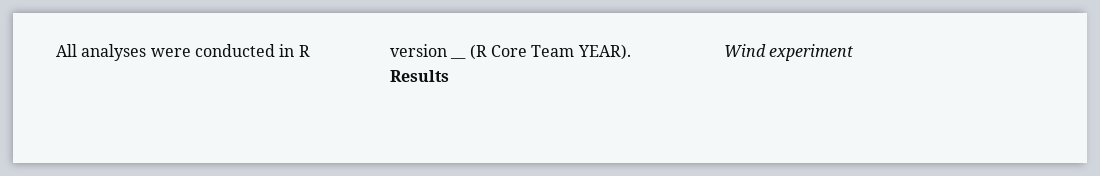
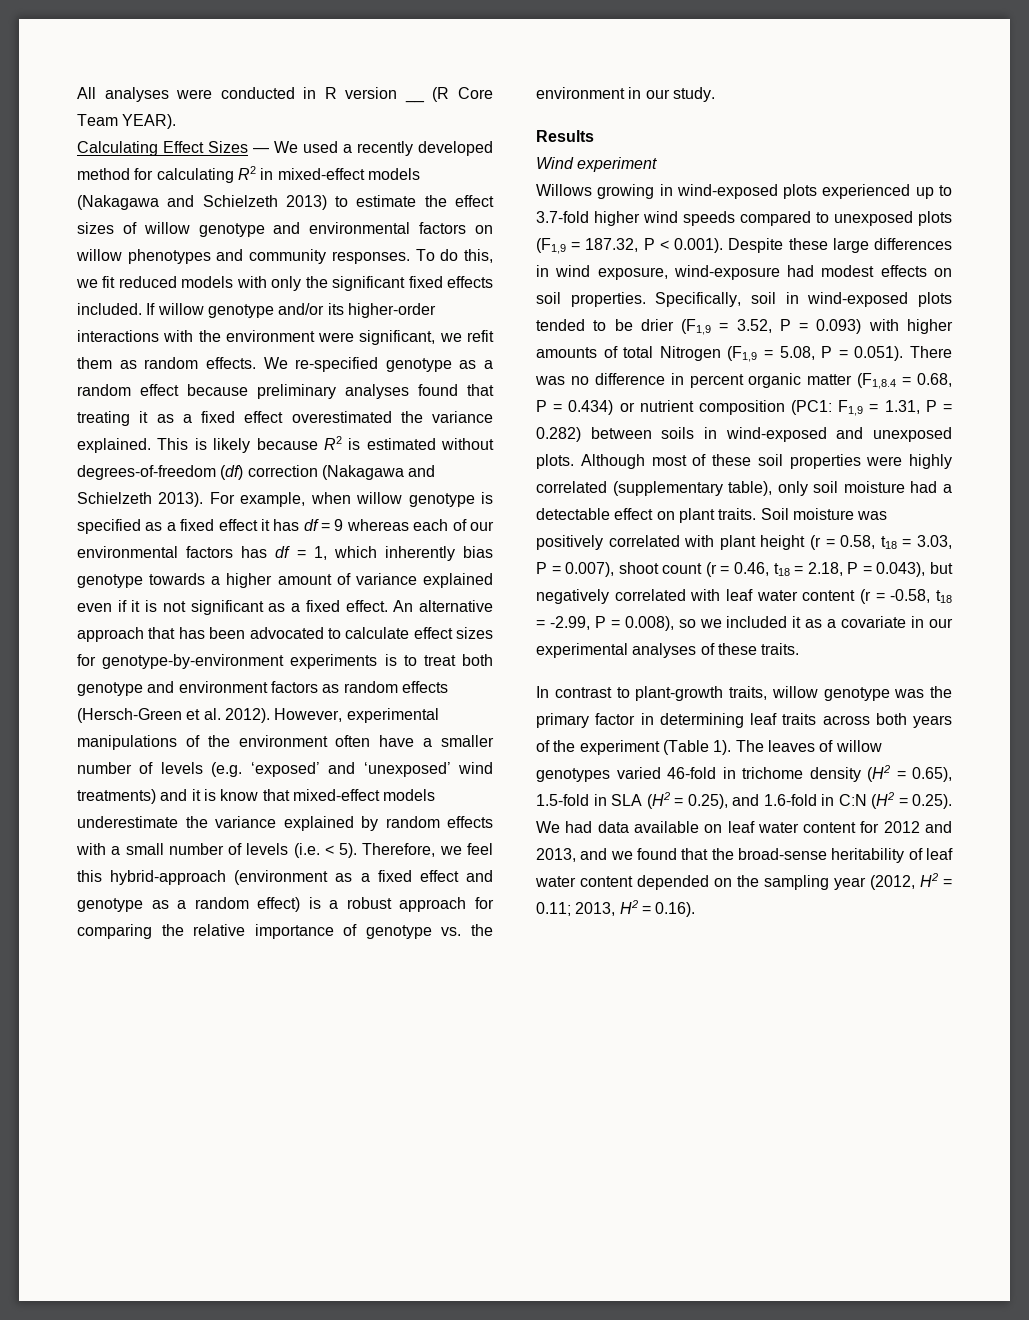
[390,70,449,82] [724,44,854,61] Results // Wind experiment -> [77,141,493,156] [77,166,420,183] [77,195,494,210] [77,222,493,237] [76,249,494,264] [76,276,494,291] [77,303,436,318] [77,330,494,345] [77,357,493,372] [77,384,494,399] [77,411,493,426] [77,436,494,453] [77,465,436,480] [77,492,493,507] [77,519,495,534] [77,546,493,561] [77,573,494,588] [77,600,494,615] [77,627,493,642] [77,654,494,669] [77,681,448,696] [77,708,439,723] [77,735,494,750] [77,762,493,777] [77,789,436,804] [77,816,493,831] [76,843,493,858] [77,870,494,885] [77,897,494,912] [77,924,493,939] [536,87,715,102] [536,130,594,142] [536,157,658,172] [536,184,952,199] [536,211,952,226] [536,238,952,254] [536,265,952,280] [536,292,953,307] [536,319,953,335] [536,346,952,362] [535,373,953,389] [536,400,952,416] [536,427,953,442] [536,454,952,469] [536,481,952,496] [536,508,888,523] [536,535,953,550] [536,562,953,577] [536,589,952,604] [536,616,953,631] [536,643,800,658] [536,686,952,701] [536,713,952,728] [536,740,882,755] [536,765,952,782] [536,792,952,809] [536,821,952,833] [536,848,953,863] [535,873,952,890] [536,900,696,917] Calculating Effect Sizes — We used a recently developed method for calculating R2 in mixed-effect models (Nakagawa and Schielzeth 2013) to estimate the effect sizes of willow genotype and environmental factors on willow phenotypes and community responses. To do this, we fit reduced models with only the significant fixed effects included. If willow genotype and/or its higher-order interactions with the environment were significant, we refit them as random effects. We re-specified genotype as a random effect because preliminary analyses found that treating it as a fixed effect overestimated the variance explained. This is likely because R2 is estimated without degrees-of-freedom (df) correction (Nakagawa and Schielzeth 2013). For example, when willow genotype is specified as a fixed effect it has df = 9 whereas each of our environmental factors has df = 1, which inherently bias genotype towards a higher amount of variance explained even if it is not significant as a fixed effect. An alternative approach that has been advocated to calculate effect sizes for genotype-by-environment experiments is to treat both genotype and environment factors as random effects (Hersch-Green et al. 2012). However, experimental manipulations of the environment often have a smaller number of levels (e.g. ‘exposed’ and ‘unexposed’ wind treatments) and it is know that mixed-effect models underestimate the variance explained by random effects with a small number of levels (i.e. < 5). Therefore, we feel this hybrid-approach (environment as a fixed effect and genotype as a random effect) is a robust approach for comparing the relative importance of genotype vs. the environment in our study. // Results // Wind experiment // Willows growing in wind-exposed plots experienced up to 3.7-fold higher wind speeds compared to unexposed plots (F1,9 = 187.32, P < 0.001). Despite these large differences in wind exposure, wind-exposure had modest effects on soil properties. Specifically, soil in wind-exposed plots tended to be drier (F1,9 = 3.52, P = 0.093) with higher amounts of total Nitrogen (F1,9 = 5.08, P = 0.051). There was no difference in percent organic matter (F1,8.4 = 0.68, P = 0.434) or nutrient composition (PC1: F1,9 = 1.31, P = 0.282) between soils in wind-exposed and unexposed plots. Although most of these soil properties were highly correlated (supplementary table), only soil moisture had a detectable effect on plant traits. Soil moisture was positively correlated with plant height (r = 0.58, t18 = 3.03, P = 0.007), shoot count (r = 0.46, t18 = 2.18, P = 0.043), but negatively correlated with leaf water content (r = -0.58, t18 = -2.99, P = 0.008), so we included it as a covariate in our experimental analyses of these traits. // In contrast to plant-growth traits, willow genotype was the primary factor in determining leaf traits across both years of the experiment (Table 1). The leaves of willow genotypes varied 46-fold in trichome density (H2 = 0.65), 1.5-fold in SLA (H2 = 0.25), and 1.6-fold in C:N (H2 = 0.25). We had data available on leaf water content for 2012 and 2013, and we found that the broad-sense heritability of leaf water content depended on the sampling year (2012, H2 = 0.11; 2013, H2 = 0.16).

